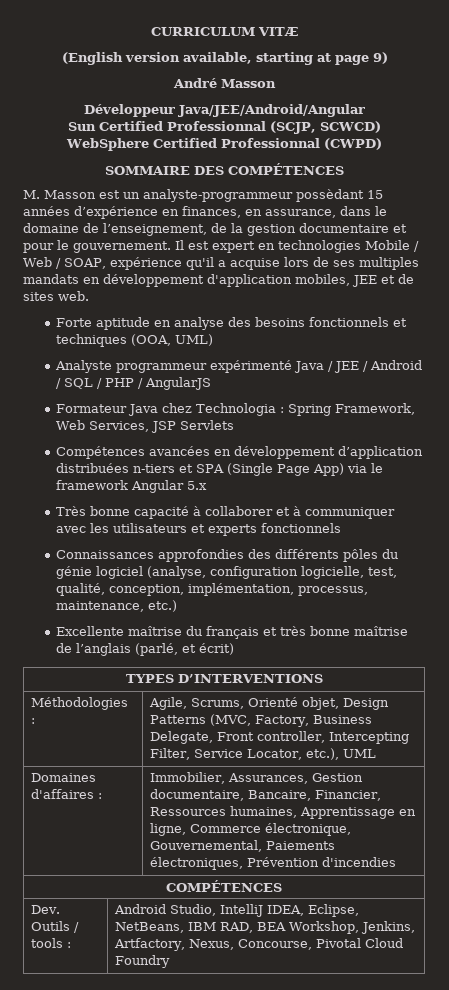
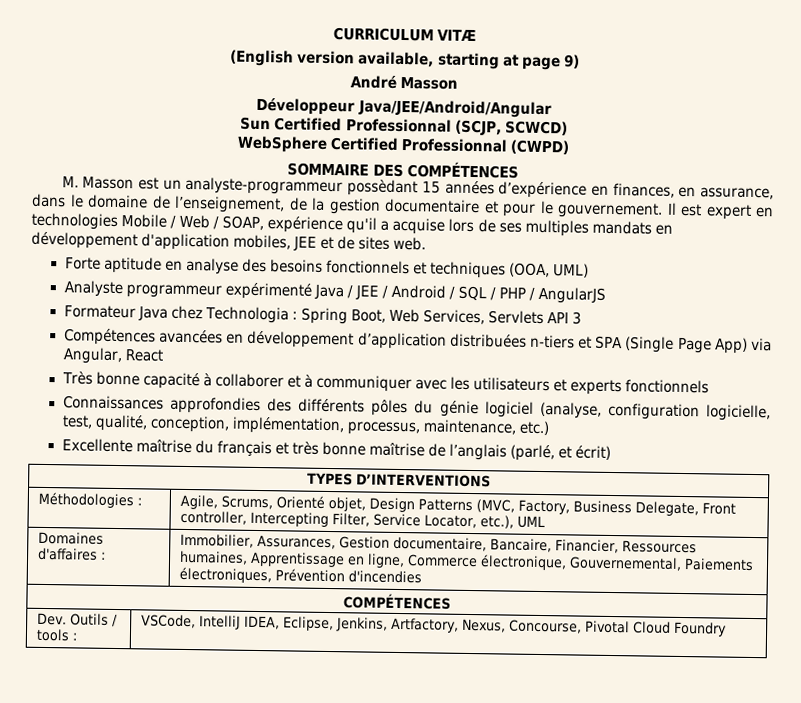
[335,403,416,415] Framework, -> [351,309,387,323] Boot,
[151,421,177,433] JSP -> (486, 317) none
(235, 425) none -> [547,311,583,325] API 3
[371,463,384,473] [56,480,208,493] le framework Angular 5.x -> [62,347,164,365] Angular, React
[114,904,217,916] Android Studio, -> [141,614,197,629] VSCode,
[115,921,360,934] NetBeans, IBM RAD, BEA Workshop, -> (335, 624) none

